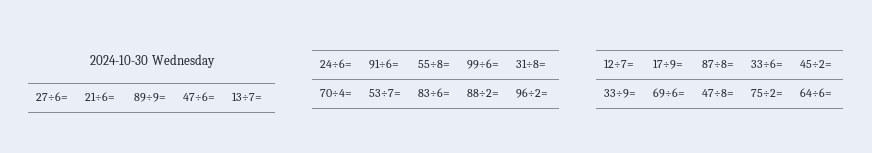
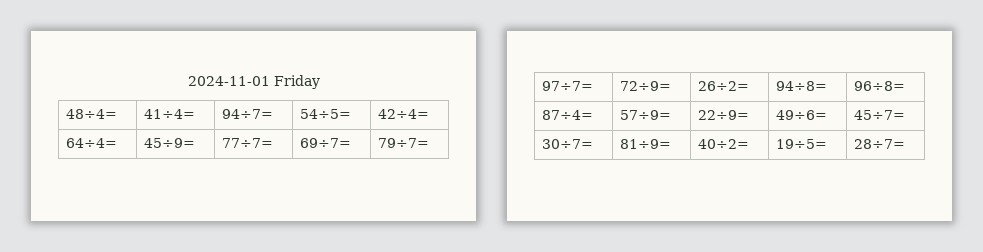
[90,54,215,68] [36,92,69,101] [85,92,116,101] [134,93,167,102] [183,92,216,101] [232,92,263,101] [320,59,353,68] [369,59,400,69] [418,60,451,68] [467,59,500,69] [516,59,547,68] [320,89,353,97] [369,89,402,97] [418,88,451,97] [467,89,500,97] [516,88,549,98] [604,59,635,68] [653,59,684,69] [702,60,735,68] [751,59,784,68] [800,60,833,68] [604,89,637,98] [653,88,686,98] [702,89,735,97] [751,89,784,97] [800,88,833,97] 2024-10-30 Wednesday // 27÷6= | 21÷6= | 89÷9= | 47÷6= | 13÷7= // 24÷6= | 91÷6= | 55÷8= | 99÷6= | 31÷8= // 70÷4= | 53÷7= | 83÷6= | 88÷2= | 96÷2= // 12÷7= | 17÷9= | 87÷8= | 33÷6= | 45÷2= // 33÷9= | 69÷6= | 47÷8= | 75÷2= | 64÷6= -> [187,75,320,89] [66,109,118,119] [144,109,196,119] [222,109,274,119] [300,109,352,119] [378,109,430,119] [66,138,118,148] [144,138,196,148] [222,138,274,148] [300,138,352,148] [378,138,430,148] [542,81,594,91] [620,81,672,91] [698,81,750,91] [776,81,828,91] [854,81,906,91] [542,110,594,120] [620,110,672,120] [698,110,750,120] [776,110,828,120] [854,110,906,120] [542,139,594,149] [620,139,672,149] [698,139,750,149] [776,139,828,149] [854,139,906,149] 2024-11-01 Friday // 48÷4= | 41÷4= | 94÷7= | 54÷5= | 42÷4= // 64÷4= | 45÷9= | 77÷7= | 69÷7= | 79÷7= // 97÷7= | 72÷9= | 26÷2= | 94÷8= | 96÷8= // 87÷4= | 57÷9= | 22÷9= | 49÷6= | 45÷7= // 30÷7= | 81÷9= | 40÷2= | 19÷5= | 28÷7=

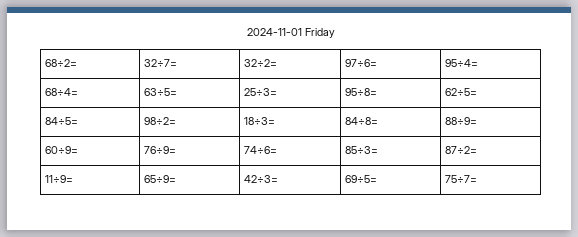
[66,109,118,119] [144,109,196,119] [222,109,274,119] [300,109,352,119] [378,109,430,119] [66,138,118,148] [144,138,196,148] [222,138,274,148] [300,138,352,148] [378,138,430,148] [542,81,594,91] [620,81,672,91] [698,81,750,91] [776,81,828,91] [854,81,906,91] [542,110,594,120] [620,110,672,120] [698,110,750,120] [776,110,828,120] [854,110,906,120] [542,139,594,149] [620,139,672,149] [698,139,750,149] [776,139,828,149] [854,139,906,149] 48÷4= | 41÷4= | 94÷7= | 54÷5= | 42÷4= // 64÷4= | 45÷9= | 77÷7= | 69÷7= | 79÷7= // 97÷7= | 72÷9= | 26÷2= | 94÷8= | 96÷8= // 87÷4= | 57÷9= | 22÷9= | 49÷6= | 45÷7= // 30÷7= | 81÷9= | 40÷2= | 19÷5= | 28÷7= -> [44,59,77,67] [143,59,177,67] [243,59,277,67] [344,59,377,67] [444,59,478,67] [44,88,78,96] [143,88,177,96] [243,88,277,96] [344,88,377,96] [444,88,477,96] [44,117,78,125] [143,117,176,125] [243,117,275,125] [344,117,378,125] [444,117,477,125] [44,146,78,154] [143,146,176,154] [243,146,277,154] [344,146,378,154] [444,146,477,154] [44,175,73,183] [143,175,176,183] [243,175,278,183] [344,175,377,183] [444,175,477,183] 68÷2= | 32÷7= | 32÷2= | 97÷6= | 95÷4= // 68÷4= | 63÷5= | 25÷3= | 95÷8= | 62÷5= // 84÷5= | 98÷2= | 18÷3= | 84÷8= | 88÷9= // 60÷9= | 76÷9= | 74÷6= | 85÷3= | 87÷2= // 11÷9= | 65÷9= | 42÷3= | 69÷5= | 75÷7=

